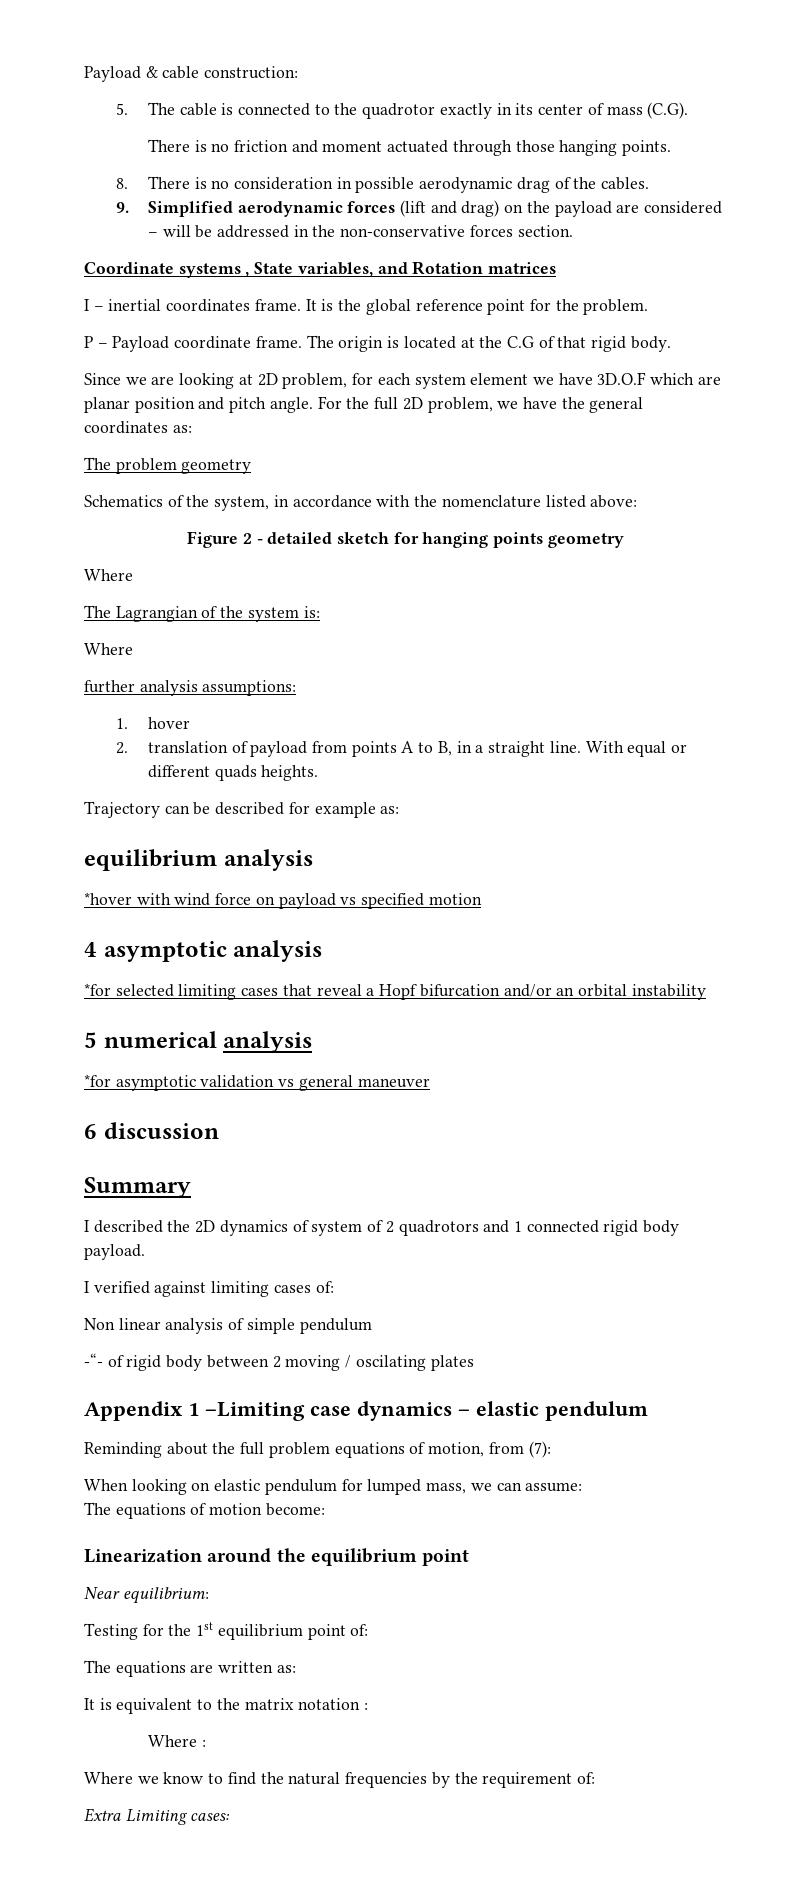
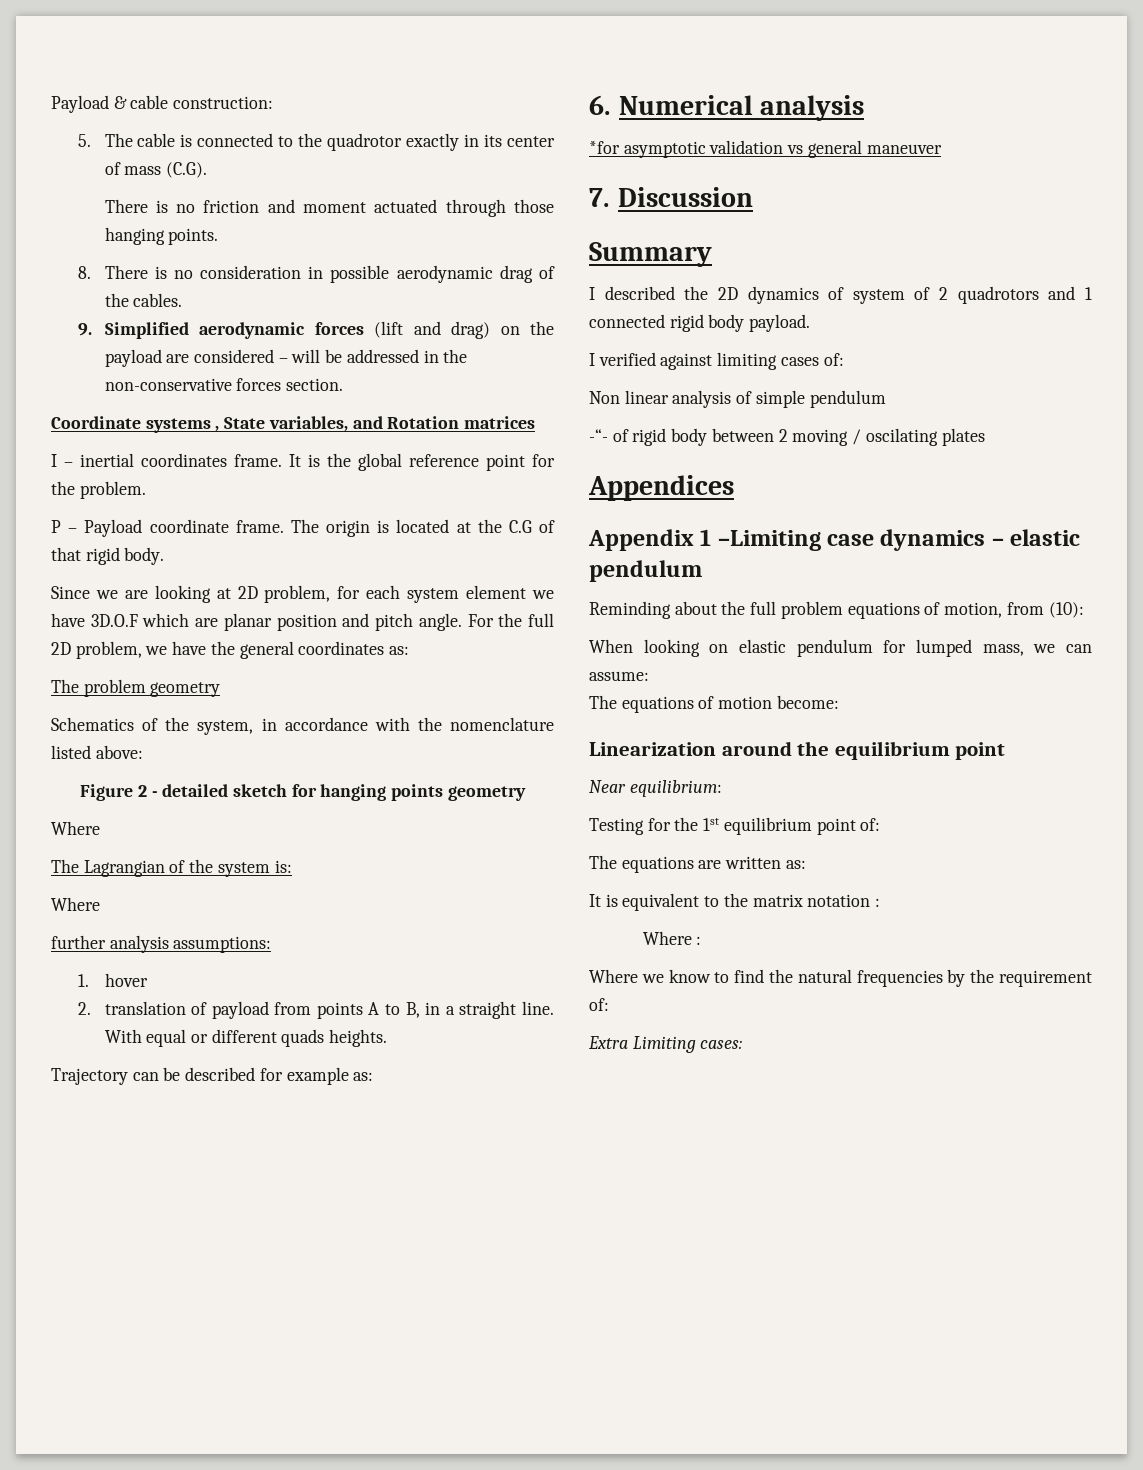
[84,849,313,871] [84,892,482,909] [84,940,323,962] [84,983,706,1000] [84,1031,217,1048] equilibrium analysis // *hover with wind force on payload vs specified motion // 4 asymptotic analysis // *for selected limiting cases that reveal a Hopf bifurcation and/or an orbital instability // 5 numerical -> [589,95,753,115] 6. Numerical
[84,1122,219,1139] 6 discussion -> [589,187,753,207] 7. Discussion
(474, 1363) none -> [588,475,734,501] // Appendices
[528,1441,551,1458] (7): -> [1048,602,1084,618] (10):

